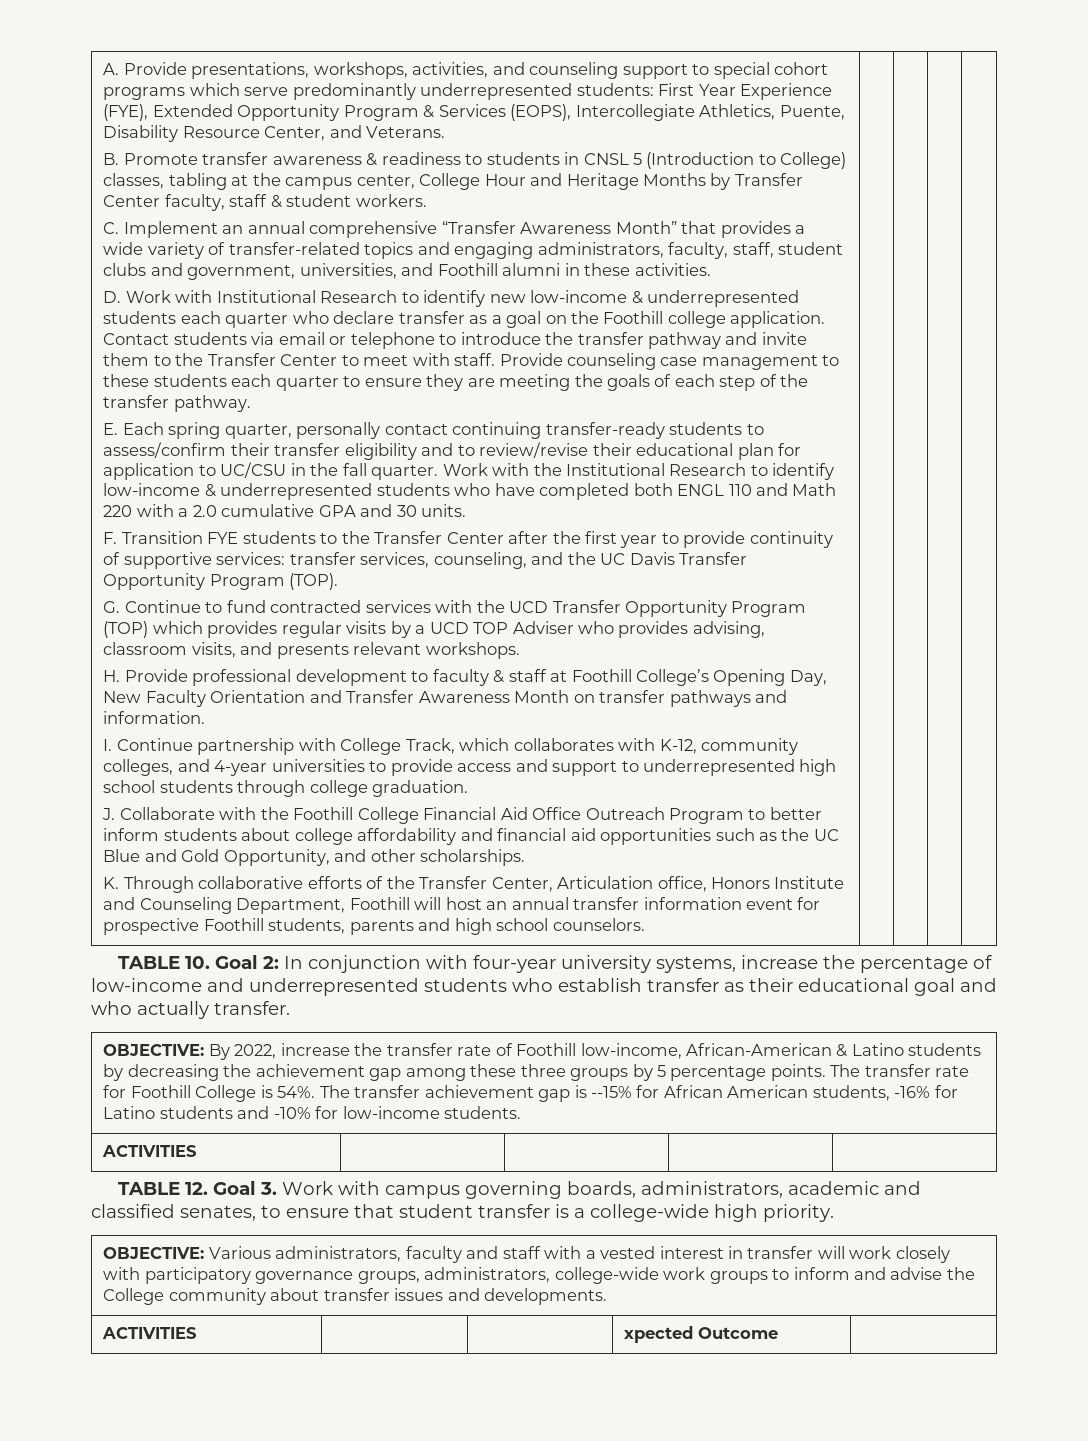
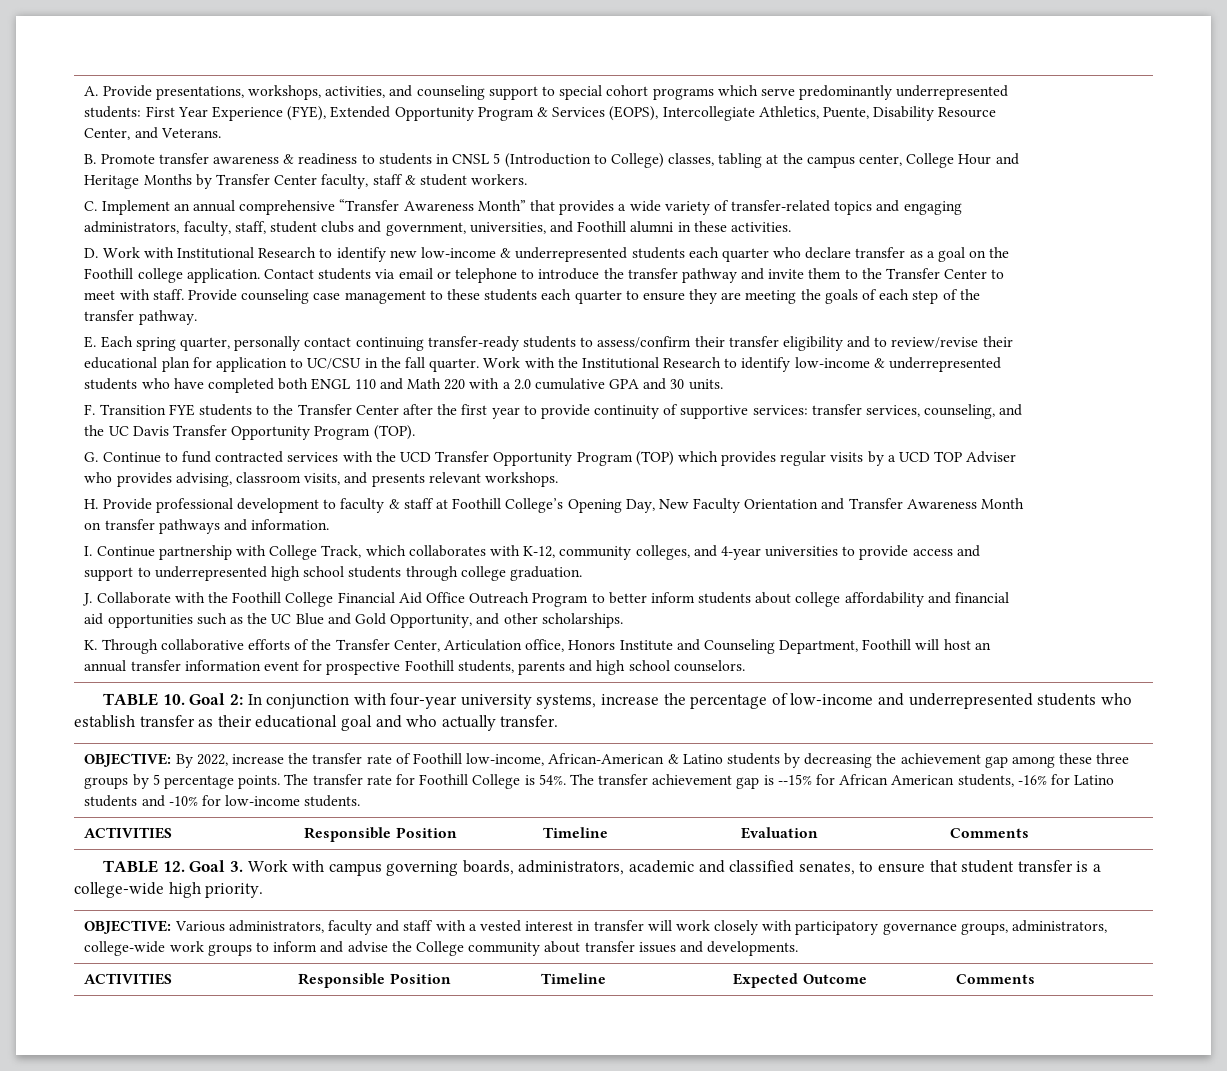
(198, 1151) | | | -> [304,827,457,842] [543,827,609,838] [741,827,819,839] [950,828,1030,838] Responsible Position | Timeline | Evaluation | Comments
[624,1326,694,1343] | | xpected -> [298,973,451,988] [541,973,607,984] [733,973,799,988] Responsible Position | Timeline | Expected
(778, 1333) none -> [956,974,1036,984] Comments

